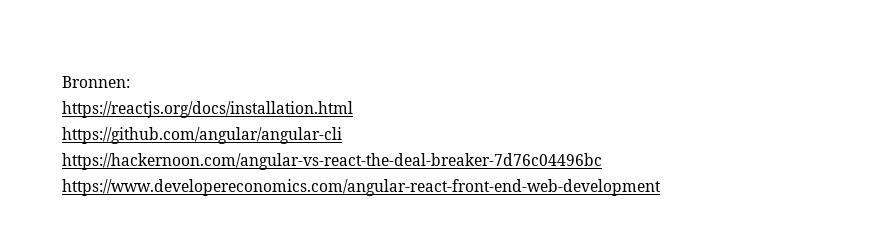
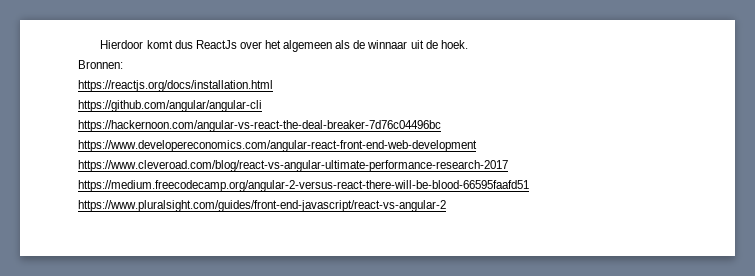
(62, 82) none -> [100,40,468,52] Hierdoor komt dus ReactJs over het algemeen als de winnaar uit de hoek. //
(661, 187) none -> [78,160,508,172] [78,180,529,192] [78,200,446,212] // https://www.cleveroad.com/blog/react-vs-angular-ultimate-performance-research-2017 // https://medium.freecodecamp.org/angular-2-versus-react-there-will-be-blood-66595faafd51 // https://www.pluralsight.com/guides/front-end-javascript/react-vs-angular-2

